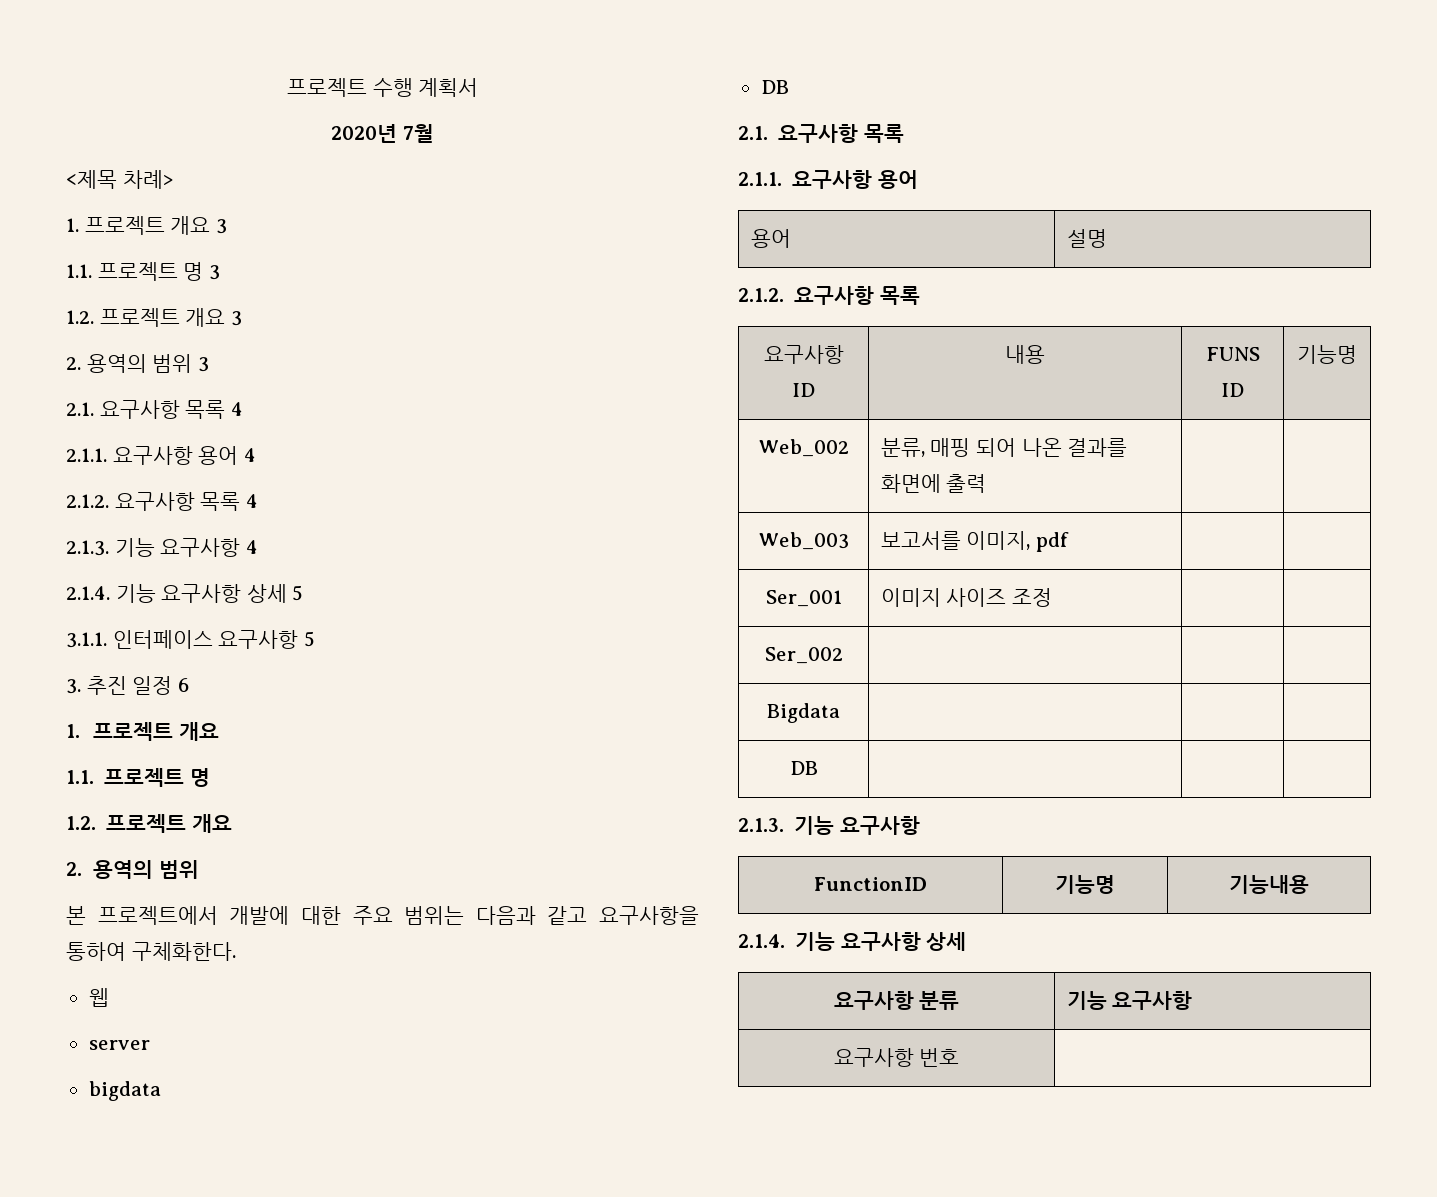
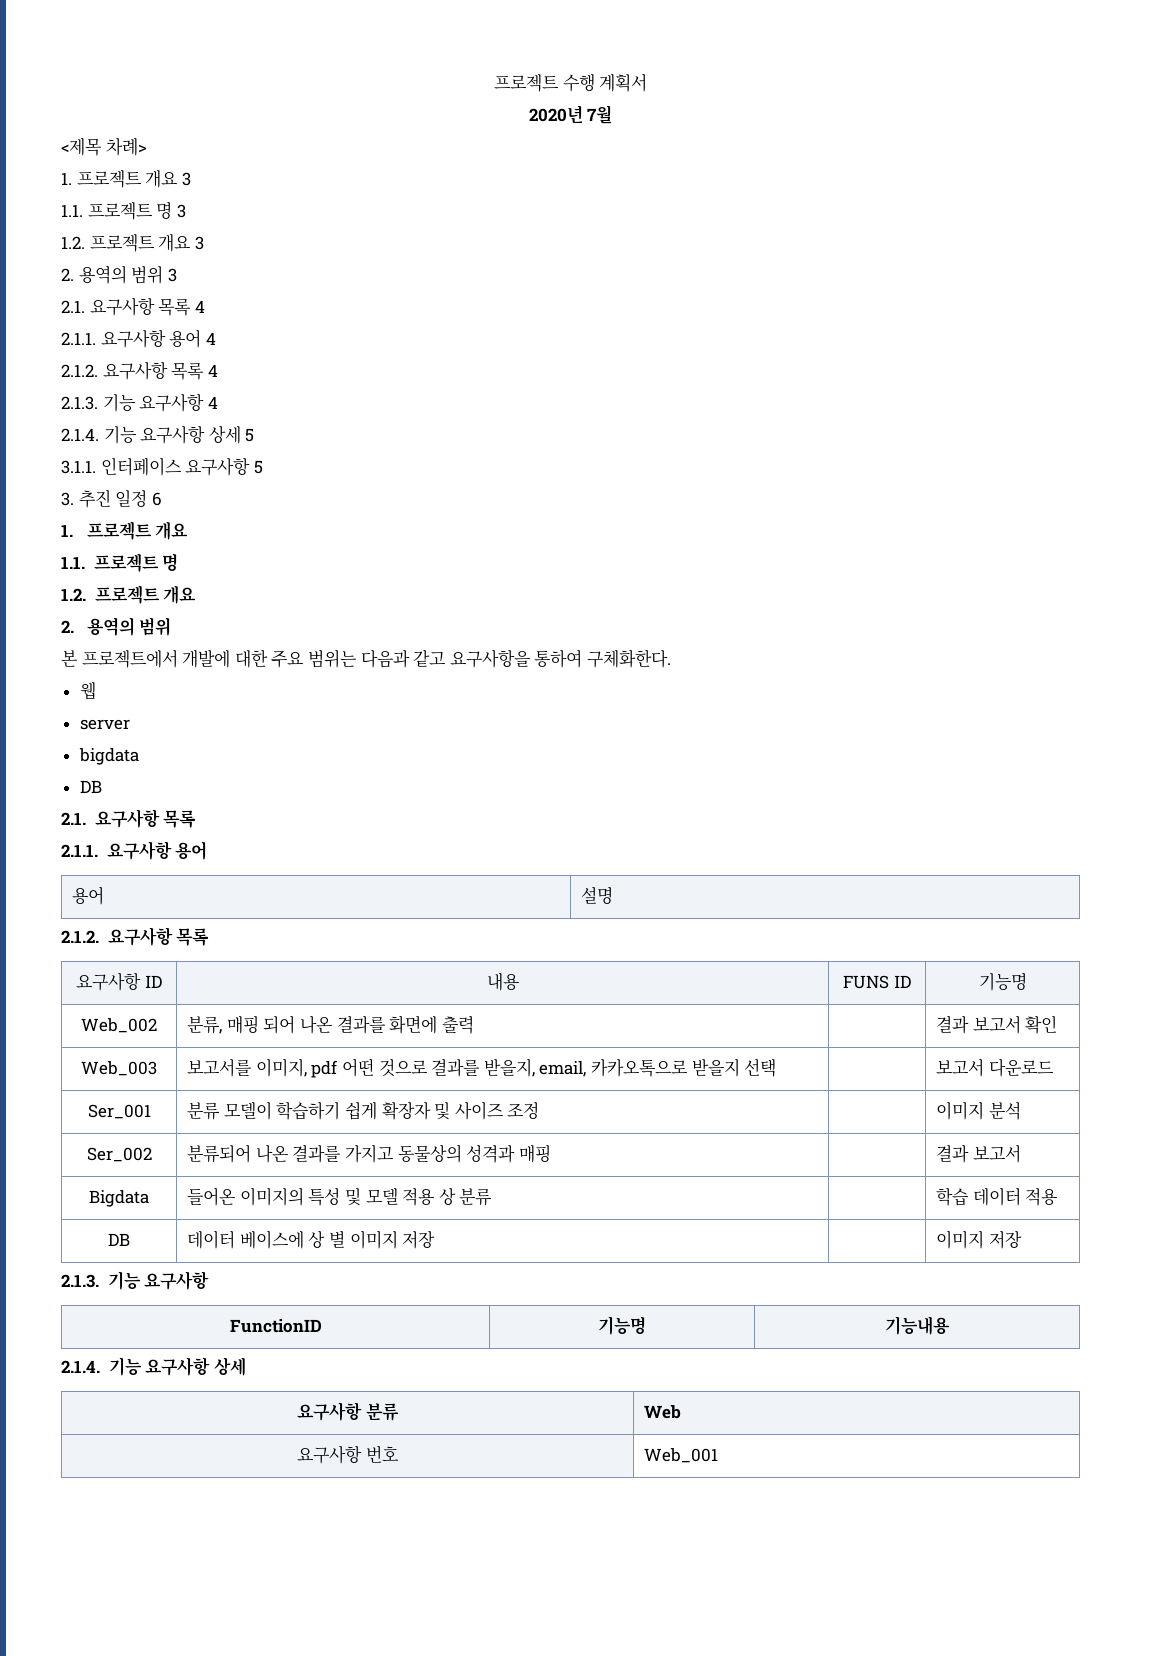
(987, 483) none -> [936,1015,1058,1034] 결과 보고서 확인
[765,590,842,607] [880,588,941,607] | | // Ser_001 | 이미지 -> [342,1058,777,1077] [936,1058,1054,1077] [87,1104,151,1119] [187,1101,451,1120] 어떤 것으로 결과를 받을지, email, 카카오톡으로 받을지 선택 | | 보고서 다운로드 // Ser_001 | 분류 모델이 학습하기 쉽게 확장자 및
(1052, 597) none -> [936,1101,1021,1120] 이미지 분석
[767,703,840,723] [789,761,818,775] | | // Bigdata | | | // DB | | | -> [187,1144,551,1163] [936,1144,1021,1163] [89,1190,149,1207] [187,1187,493,1206] [936,1187,1059,1206] [108,1233,130,1246] [187,1230,436,1249] [936,1230,1022,1249] 분류되어 나온 결과를 가지고 동물상의 성격과 매핑 | | 결과 보고서 // Bigdata | 들어온 이미지의 특성 및 모델 적용 상 분류 | | 학습 데이터 적용 // DB | 데이터 베이스에 상 별 이미지 저장 | | 이미지 저장
[1066,991,1193,1010] 기능 요구사항 -> [644,1405,682,1419] Web
(960, 1057) none -> [644,1448,719,1463] Web_001

